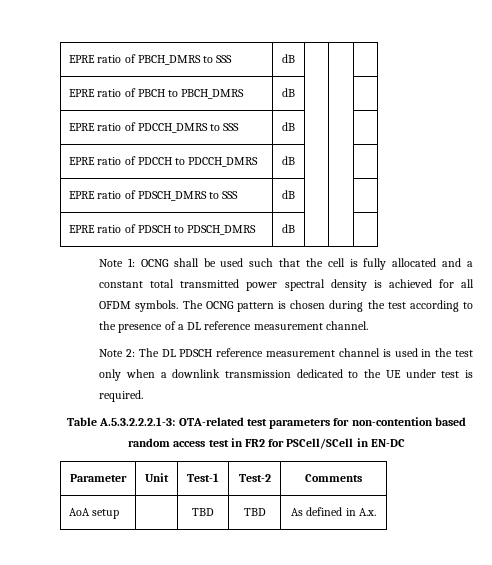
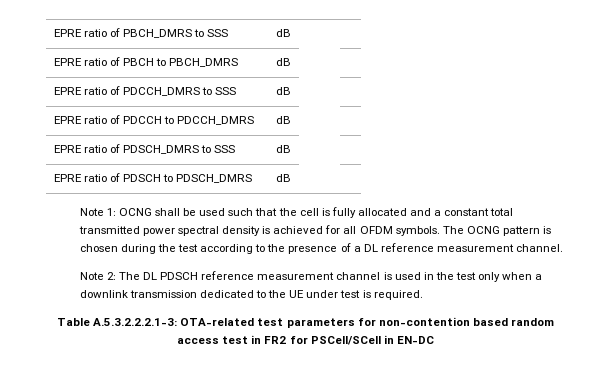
[70,474,127,482] [145,473,169,482] [187,473,219,482] [238,474,271,482] [305,474,362,482] [69,508,120,519] [192,508,214,516] [243,508,266,516] [291,507,376,516] // Parameter | Unit | Test-1 | Test-2 | Comments // AoA setup | | TBD | TBD | As defined in A.x. -> (434, 340) none

